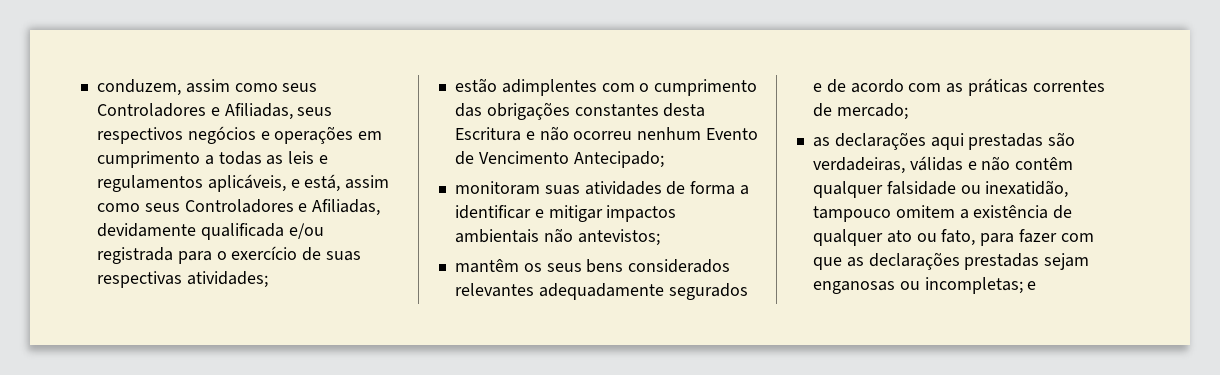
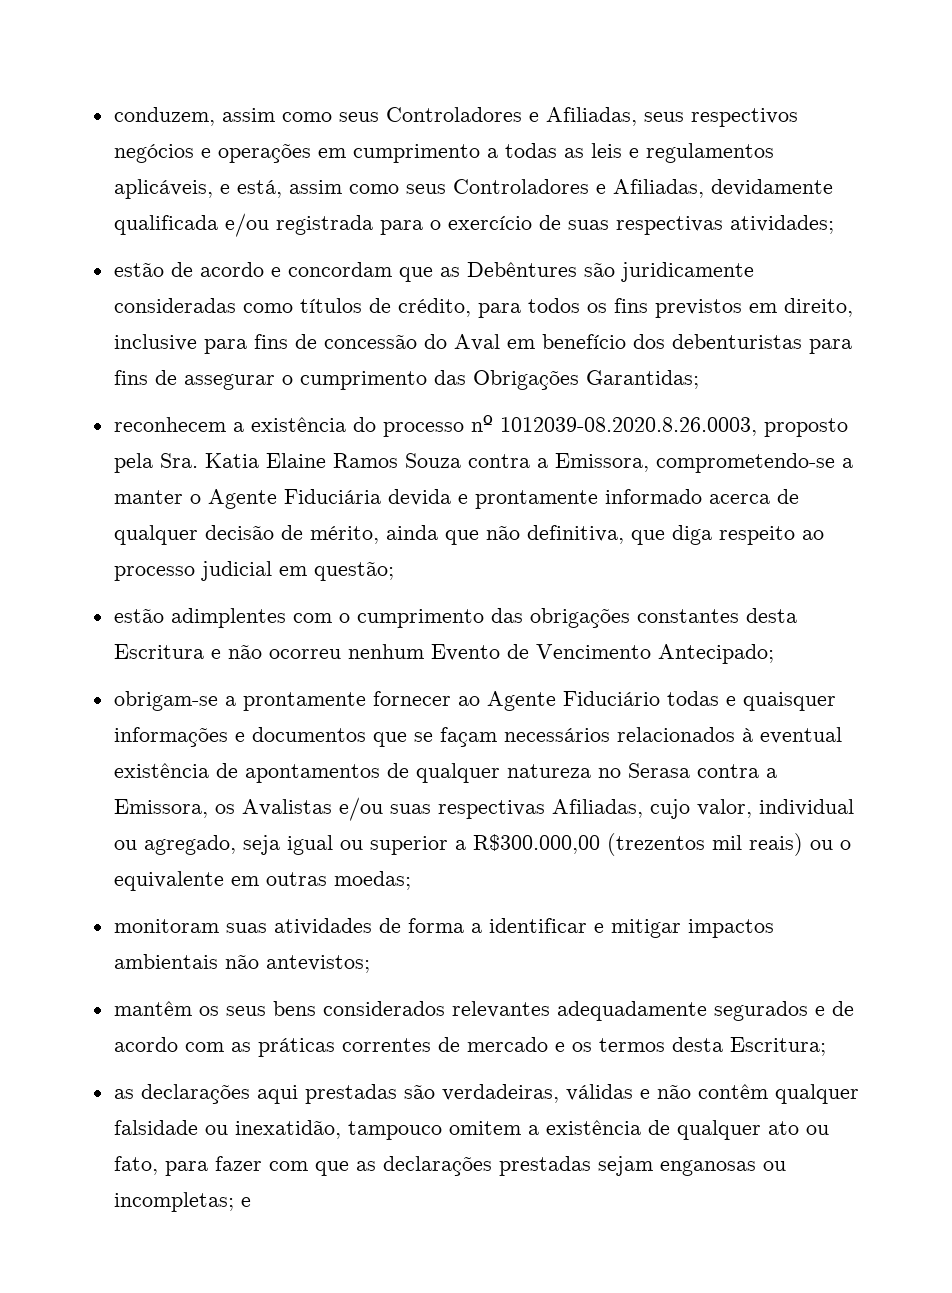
(268, 279) none -> [113,262,754,282] [113,298,853,318] [113,334,852,354] [113,370,699,390] [113,415,848,437] [113,453,853,473] [113,489,799,509] [113,525,824,545] [113,561,394,581] // estão de acordo e concordam que as Debêntures são juridicamente consideradas como títulos de crédito, para todos os fins previstos em direito, inclusive para fins de concessão do Aval em benefício dos debenturistas para fins de assegurar o cumprimento das Obrigações Garantidas; // reconhecem a existência do processo nº 1012039-08.2020.8.26.0003, proposto pela Sra. Katia Elaine Ramos Souza contra a Emissora, comprometendo-se a manter o Agente Fiduciária devida e prontamente informado acerca de qualquer decisão de mérito, ainda que não definitiva, que diga respeito ao processo judicial em questão;
(664, 159) none -> [113,691,836,711] [113,727,842,747] [113,763,777,783] [113,797,854,821] [113,833,851,856] [113,871,411,891] // obrigam-se a prontamente fornecer ao Agente Fiduciário todas e quaisquer informações e documentos que se façam necessários relacionados à eventual existência de apontamentos de qualquer natureza no Serasa contra a Emissora, os Avalistas e/ou suas respectivas Afiliadas, cujo valor, individual ou agregado, seja igual ou superior a R$300.000,00 (trezentos mil reais) ou o equivalente em outras moedas;
[836,103,908,120] mercado; -> [466,1037,826,1056] mercado e os termos desta Escritura;

